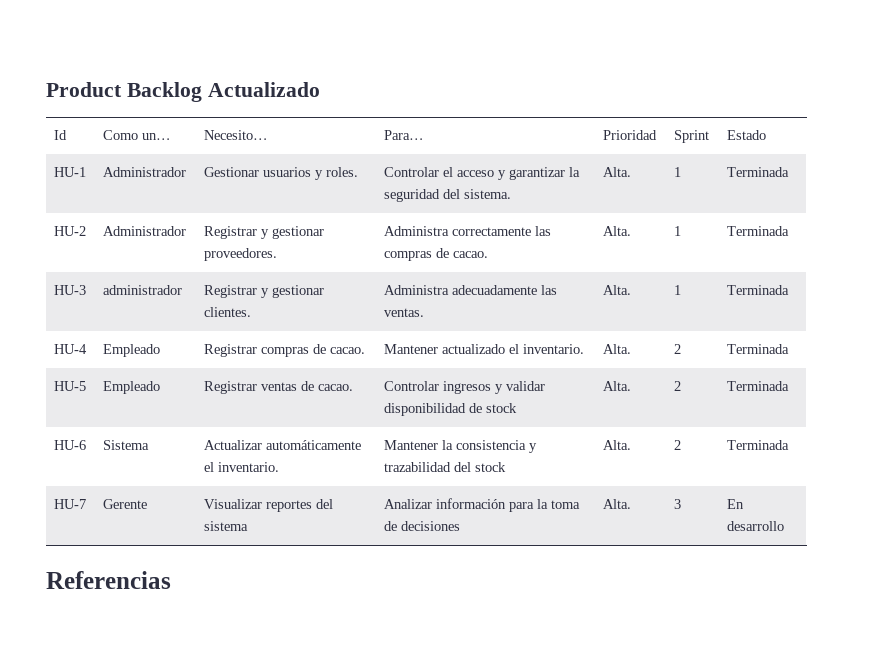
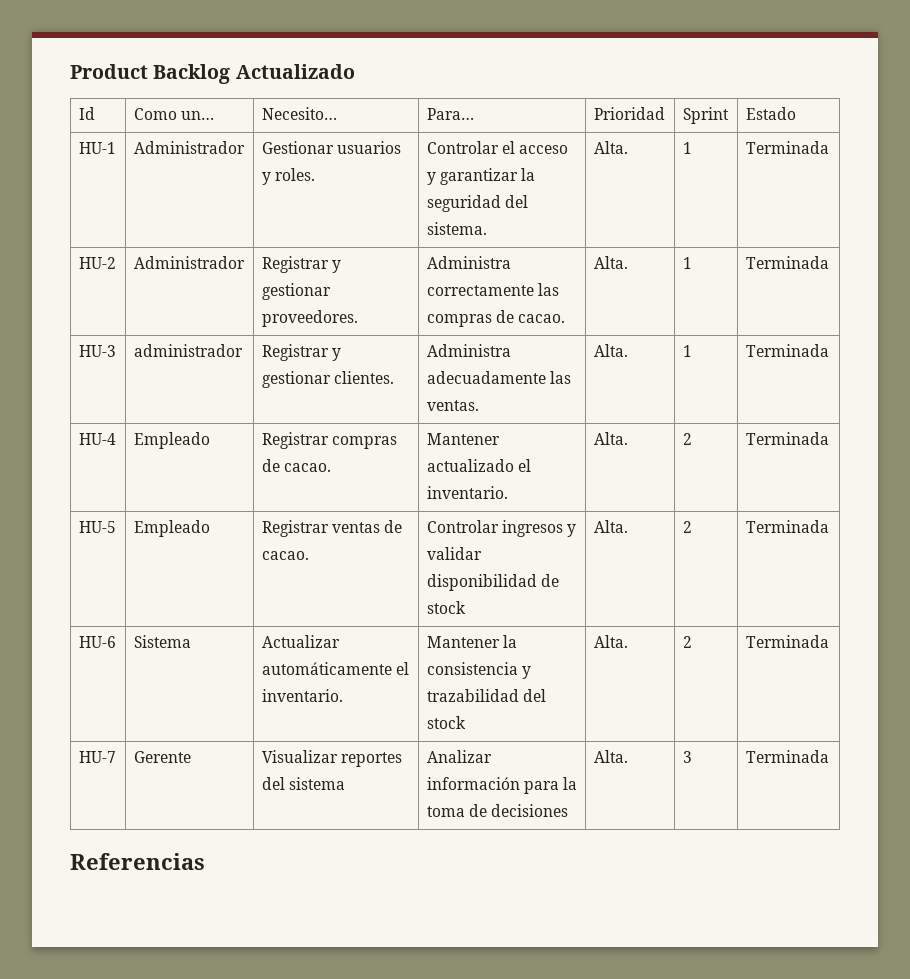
[727,499,745,509] [727,521,785,531] En desarrollo -> [745,750,829,763] Terminada

